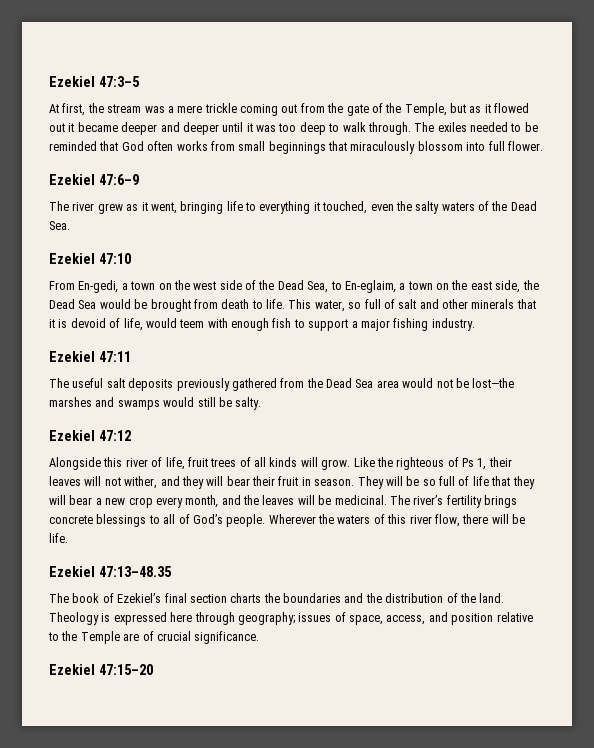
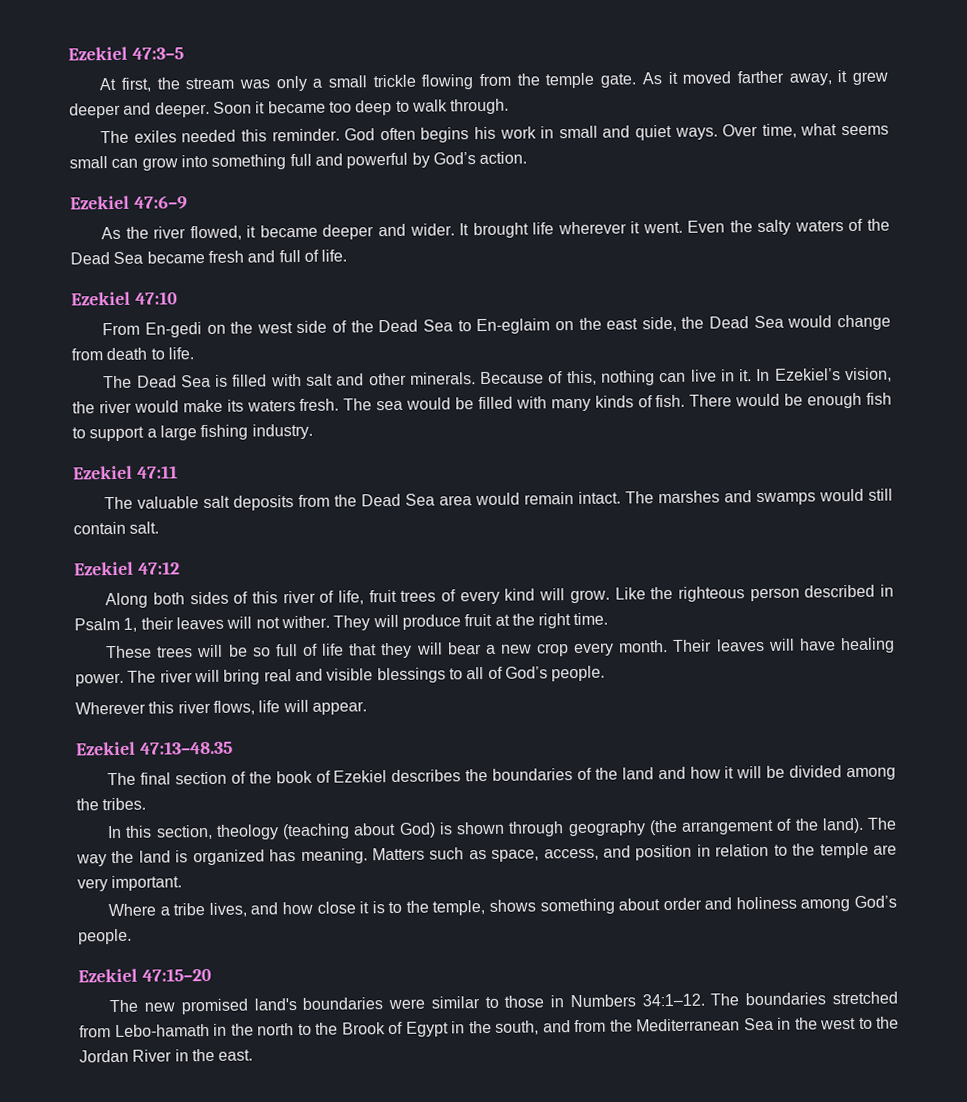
[167,103,530,116] [49,122,276,135] a mere trickle coming out from the gate of the Temple, but as it flowed out it became deeper and deeper until it was -> [275,70,888,92] [69,100,326,119] only a small trickle flowing from the temple gate. As it moved farther away, it grew deeper and deeper. Soon it became
(411, 128) none -> (510, 106) //
[510,122,538,132] [49,141,543,154] [49,174,139,185] [49,201,394,214] to be reminded that God often works from small beginnings that miraculously blossom into full flower. // Ezekiel 47:6–9 // The river grew as it went, bringing life to everything it touched, even -> [241,123,889,143] [69,151,528,171] [70,195,188,210] [101,220,726,241] this reminder. God often begins his work in small and quiet ways. Over time, what seems small can grow into something full and powerful by God’s action. // Ezekiel 47:6–9 // As the river flowed, it became deeper and wider. It brought life wherever it went. Even
[49,221,70,230] Sea. -> [113,249,348,264] Sea became fresh and full of life.
[78,280,156,293] En-gedi, a town -> [144,322,202,338] En-gedi
[307,280,433,293] Sea, to En-eglaim, a town -> [422,318,551,335] Sea to En-eglaim
[134,299,191,312] be brought -> [836,314,891,331] change
[288,299,536,312] [49,318,228,331] This water, so full of salt and other minerals that it is devoid of life, would teem with -> [103,367,892,389] [72,393,804,414] // The Dead Sea is filled with salt and other minerals. Because of this, nothing can live in it. In Ezekiel’s vision, the river would make its waters fresh. The sea would be filled with many kinds of fish. There would be
[360,319,390,331] major -> [159,425,197,441] large
[72,378,104,388] useful -> [137,496,200,509] valuable
[176,378,277,391] previously gathered -> (295, 503) none
[436,378,515,388] not be lost—the -> [524,491,655,505] remain intact. The
[218,397,262,410] be salty. -> [73,521,160,535] contain salt.
[49,457,101,470] Alongside -> [105,591,249,609] Along both sides of
[254,457,298,467] all kinds -> [459,588,536,605] every kind
[447,457,474,467] of Ps -> [749,584,894,602] [74,617,120,631] person described in Psalm
[124,476,384,489] wither, and they will bear their fruit in season. They -> [280,612,609,631] [106,645,194,659] wither. They will produce fruit at the right time. // These trees
[185,495,517,508] [49,515,93,524] month, and the leaves will be medicinal. The river’s fertility brings concrete -> [618,637,895,654] [75,668,374,687] month. Their leaves will have healing power. The river will bring real and visible
[268,514,525,527] [49,533,68,543] [49,566,172,577] [49,593,505,603] [49,612,533,625] [48,631,260,644] [49,664,153,675] Wherever the waters of this river flow, there will be life. // Ezekiel 47:13–48.35 // The book of Ezekiel’s final section charts the boundaries and the distribution of the land. Theology is expressed here through geography; issues of space, access, and position relative to the Temple are of crucial significance. // Ezekiel 47:15–20 -> [75,699,367,715] [76,740,233,756] [107,765,896,786] [76,797,147,811] [107,817,897,840] [76,842,898,867] [77,875,183,892] [108,895,898,917] [78,928,132,945] [78,967,212,983] [109,991,898,1015] [79,1016,899,1038] [79,1048,254,1063] // Wherever this river flows, life will appear. // Ezekiel 47:13–48.35 // The final section of the book of Ezekiel describes the boundaries of the land and how it will be divided among the tribes. // In this section, theology (teaching about God) is shown through geography (the arrangement of the land). The way the land is organized has meaning. Matters such as space, access, and position in relation to the temple are very important. // Where a tribe lives, and how close it is to the temple, shows something about order and holiness among God’s people. // Ezekiel 47:15–20 // The new promised land's boundaries were similar to those in Numbers 34:1–12. The boundaries stretched from Lebo-hamath in the north to the Brook of Egypt in the south, and from the Mediterranean Sea in the west to the Jordan River in the east.

